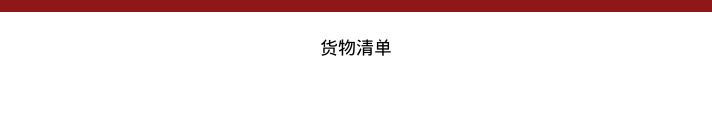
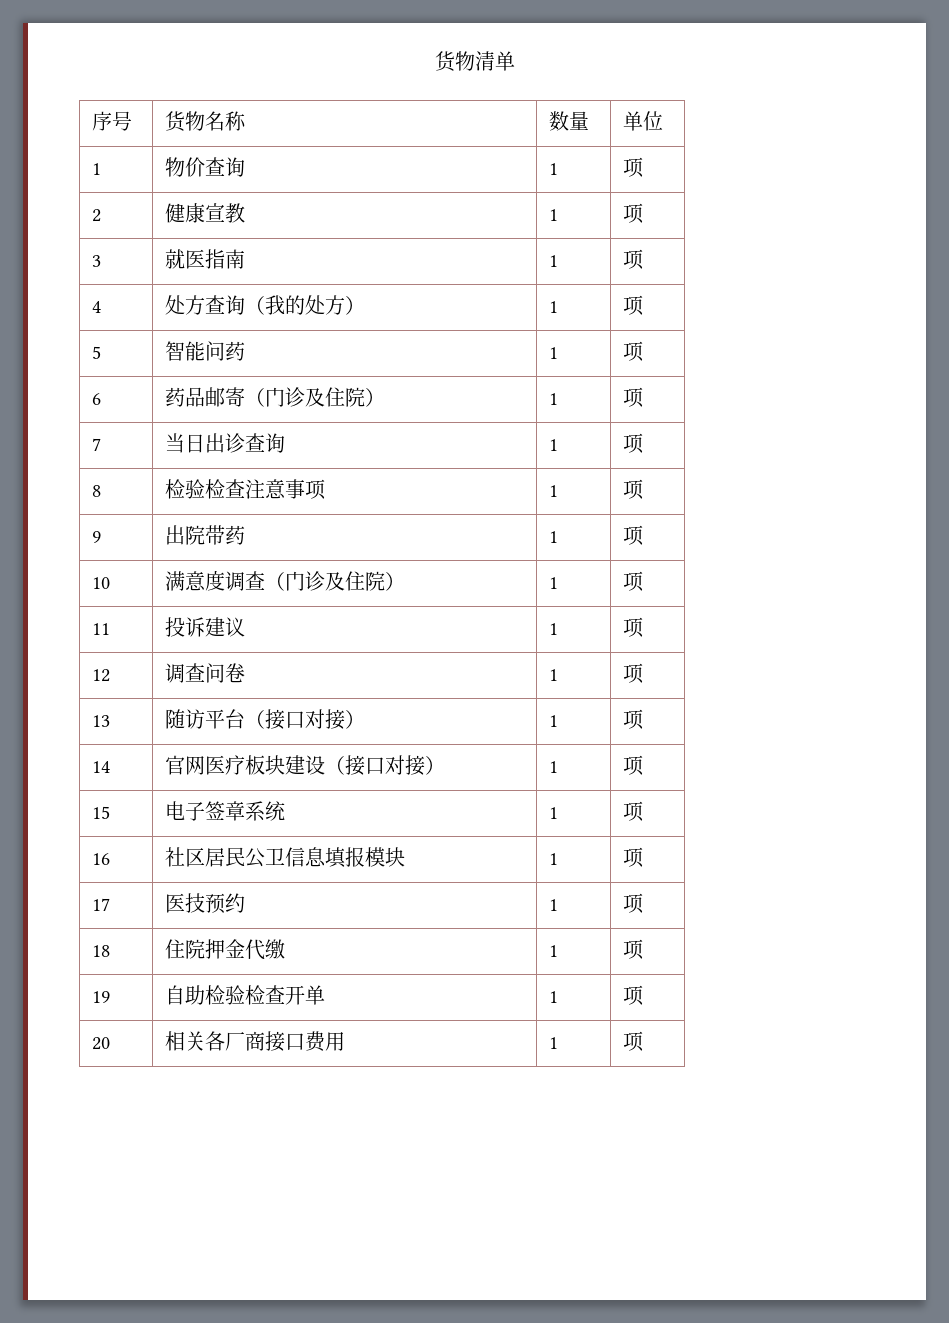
(392, 47) none -> [91,111,132,131] [164,111,246,132] [548,111,589,131] [622,111,663,131] [91,163,101,175] [164,157,245,177] [548,163,558,175] [622,157,644,178] [91,209,101,222] [164,203,245,223] [548,209,558,221] [622,203,644,224] [91,255,101,267] [164,249,245,269] [548,255,558,267] [622,249,644,270] [91,301,101,313] [164,295,365,315] [548,301,558,313] [622,295,644,316] [91,346,101,359] [164,341,245,361] [548,347,558,359] [622,341,644,362] [91,393,101,405] [164,387,385,407] [548,393,558,405] [622,387,644,408] [91,438,101,451] [164,433,285,453] [548,439,558,451] [622,433,644,454] [91,485,101,497] [164,479,326,500] [548,485,558,497] [622,479,644,500] [91,531,101,543] [164,525,245,545] [548,531,558,543] [622,525,644,546] [91,577,110,589] [164,570,405,591] [548,577,558,589] [622,571,644,592] [91,623,110,635] [164,617,245,637] [548,623,558,635] [622,617,644,638] [91,669,110,682] [164,663,245,683] [548,669,558,681] [622,663,644,684] [91,715,110,727] [164,709,365,730] [548,715,558,727] [622,709,644,730] [91,761,110,773] [164,755,445,776] [548,761,558,773] [622,755,644,776] [91,806,110,819] [164,801,285,821] [548,807,558,819] [622,801,644,822] [91,853,110,865] [164,847,405,868] [548,853,558,865] [622,847,644,868] [91,898,110,911] [164,893,245,914] [548,899,558,911] [622,893,644,914] [91,945,110,957] [164,939,285,960] [548,945,558,957] [622,939,644,960] [91,991,110,1003] [164,985,325,1005] [548,991,558,1003] [622,985,644,1006] [91,1037,110,1050] [164,1031,345,1052] [548,1037,558,1049] [622,1031,644,1052] // 序号 | 货物名称 | 数量 | 单位 // 1 | 物价查询 | 1 | 项 // 2 | 健康宣教 | 1 | 项 // 3 | 就医指南 | 1 | 项 // 4 | 处方查询（我的处方） | 1 | 项 // 5 | 智能问药 | 1 | 项 // 6 | 药品邮寄（门诊及住院） | 1 | 项 // 7 | 当日出诊查询 | 1 | 项 // 8 | 检验检查注意事项 | 1 | 项 // 9 | 出院带药 | 1 | 项 // 10 | 满意度调查（门诊及住院） | 1 | 项 // 11 | 投诉建议 | 1 | 项 // 12 | 调查问卷 | 1 | 项 // 13 | 随访平台（接口对接） | 1 | 项 // 14 | 官网医疗板块建设（接口对接） | 1 | 项 // 15 | 电子签章系统 | 1 | 项 // 16 | 社区居民公卫信息填报模块 | 1 | 项 // 17 | 医技预约 | 1 | 项 // 18 | 住院押金代缴 | 1 | 项 // 19 | 自助检验检查开单 | 1 | 项 // 20 | 相关各厂商接口费用 | 1 | 项

